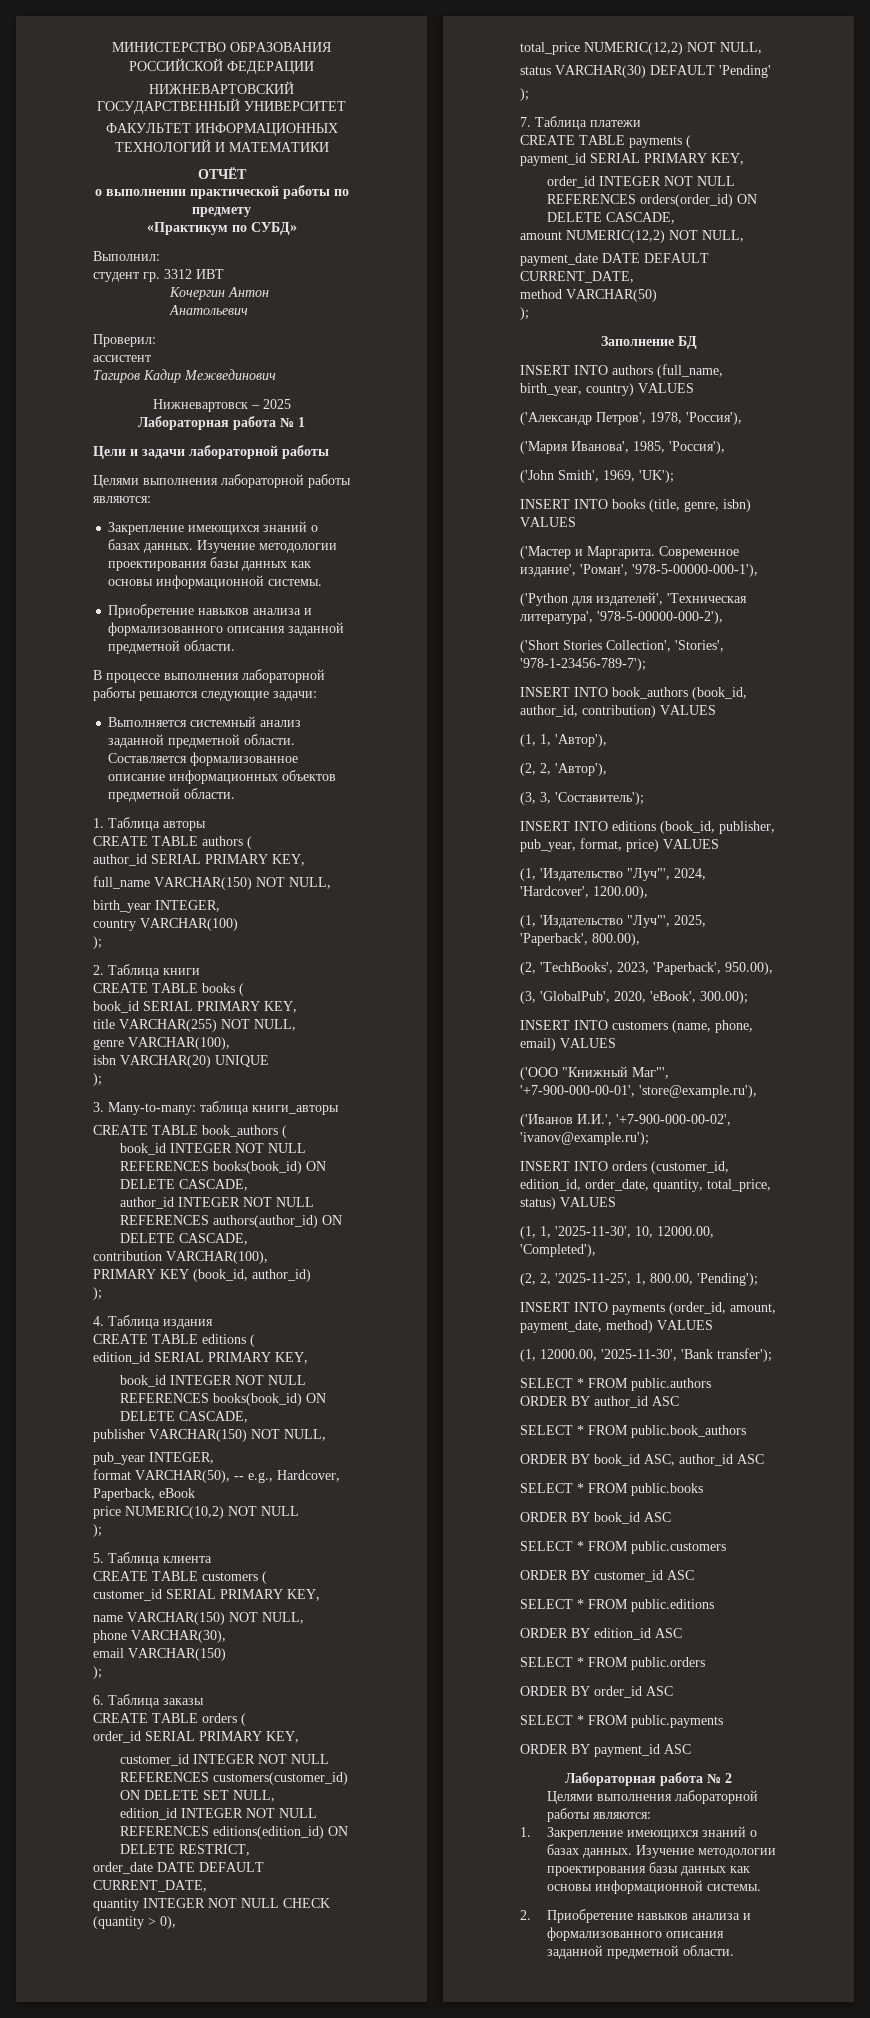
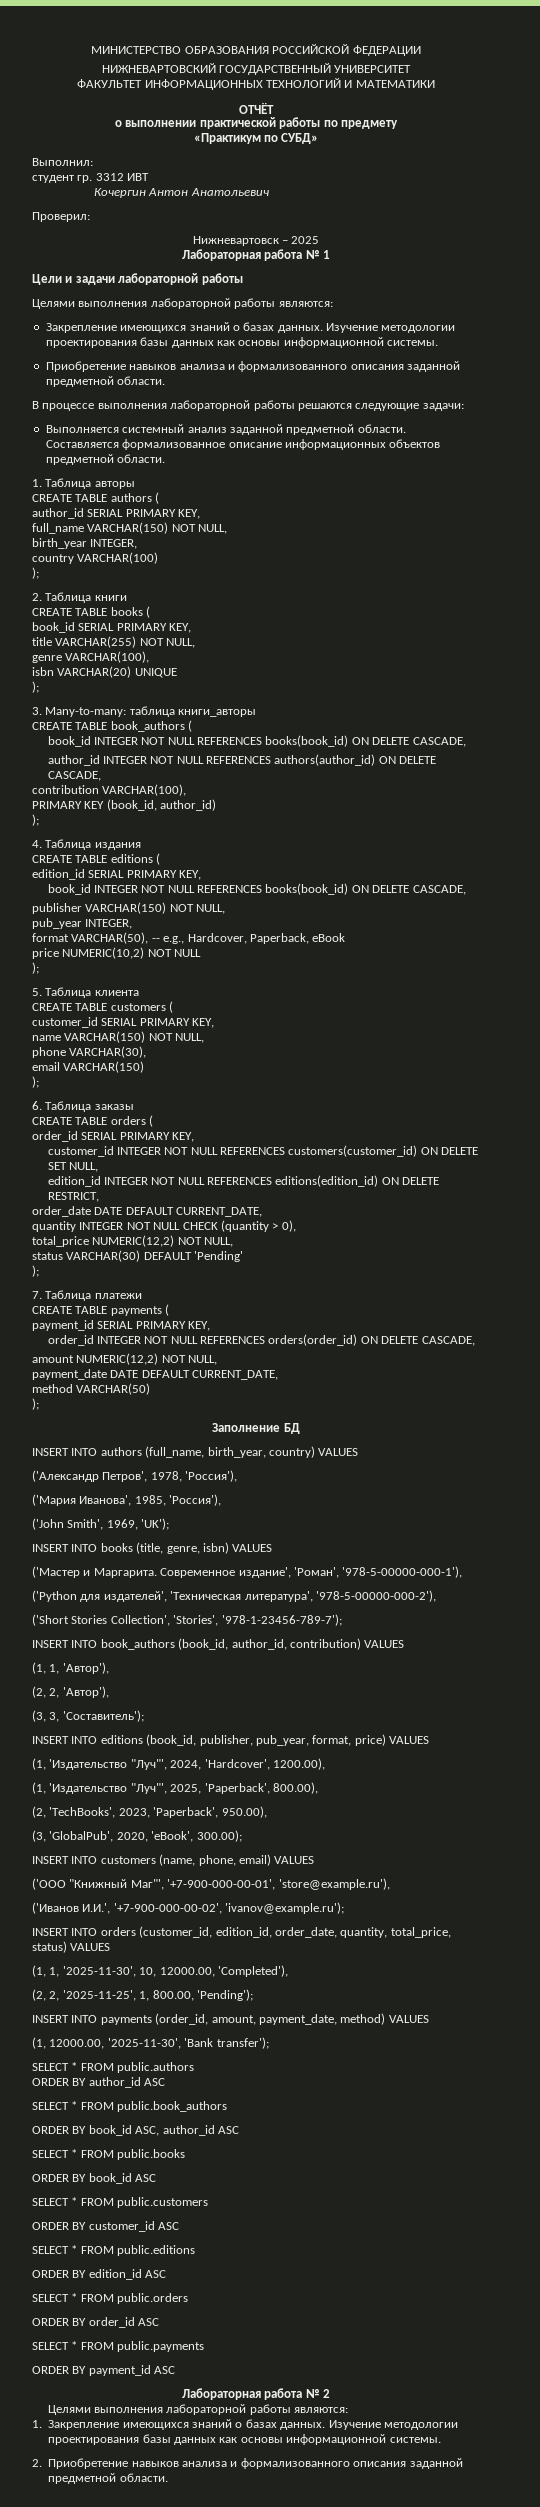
[93,355,151,362] [93,369,276,383] // ассистент // Тагиров Кадир Межвединович -> (90, 217) none

